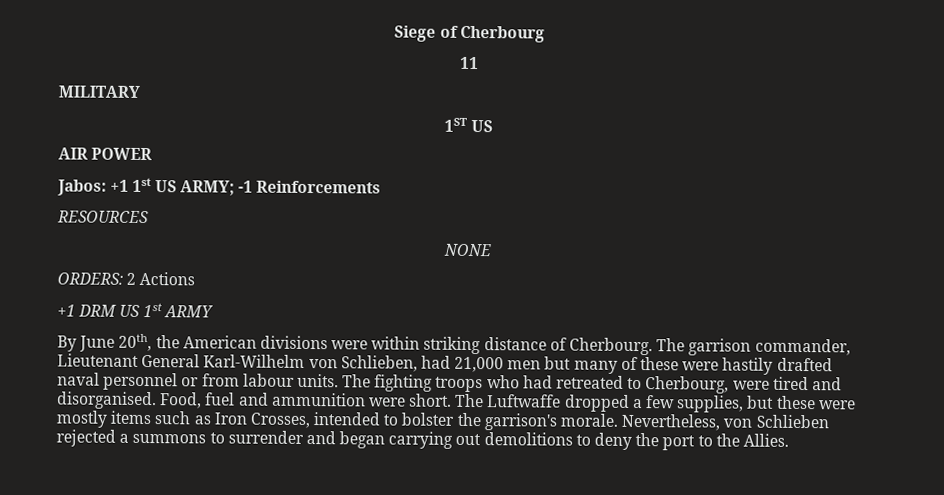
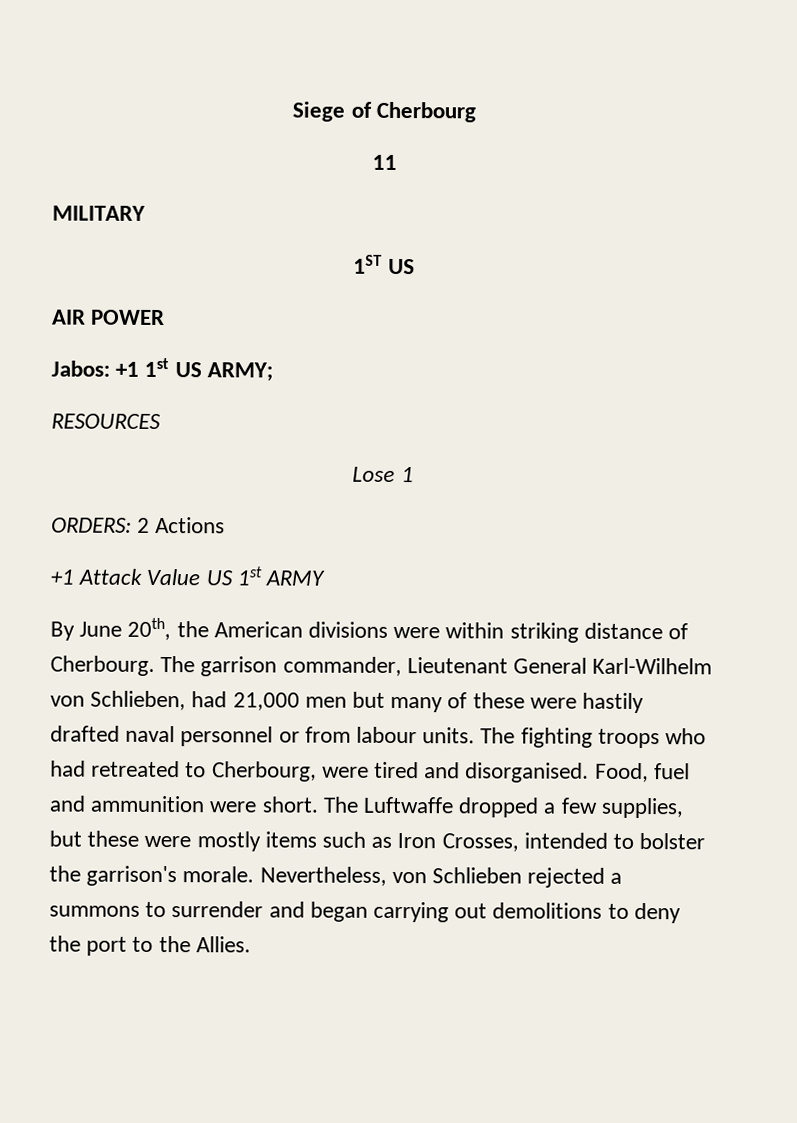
[237,180,382,194] -1 Reinforcements -> (273, 372) none
[443,243,492,257] // NONE -> [352,466,414,483] // Lose 1
[78,304,118,317] DRM -> [78,568,201,586] Attack Value

